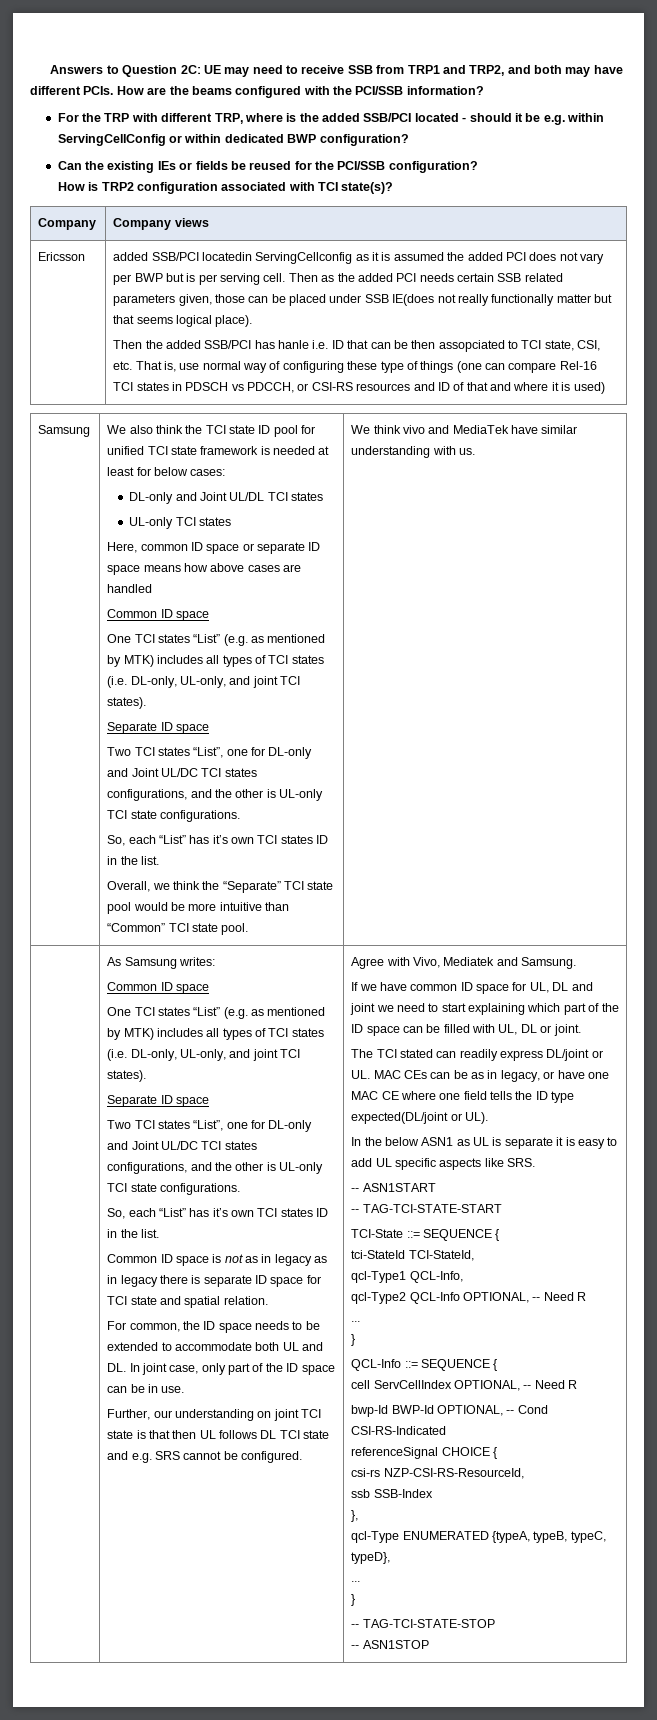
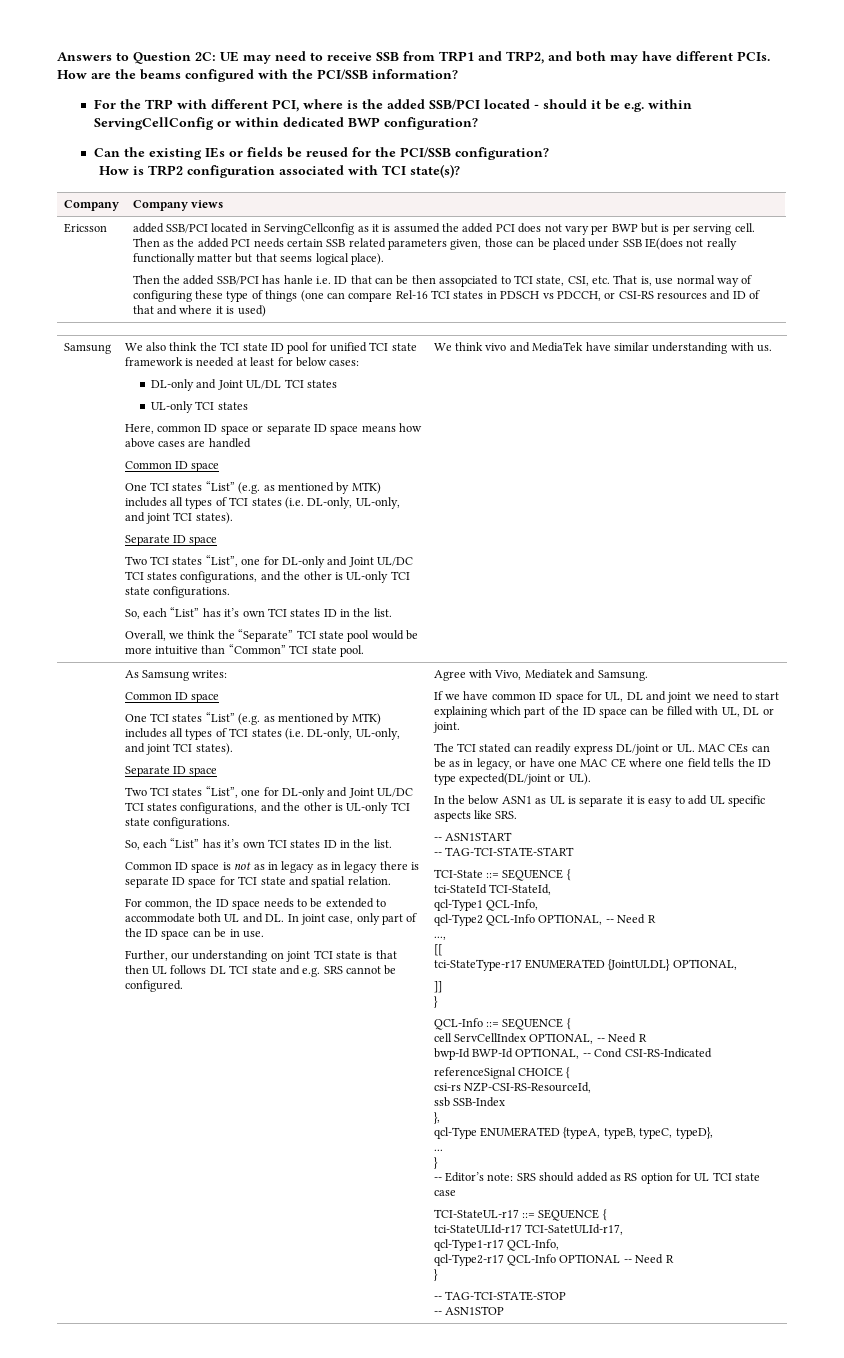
[214,113,243,124] TRP, -> [271,99,299,112] PCI,
[201,252,252,261] locatedin -> [211,223,261,233] located in
[351,1321,361,1322] ... -> [433,936,446,940] [433,944,443,956] [433,959,737,971] [433,981,442,993] ..., // [[ // tci-StateType-r17 ENUMERATED {JointULDL} OPTIONAL, // ]]
(356, 1600) none -> [433,1172,761,1184] [433,1190,456,1196] [433,1209,607,1221] [433,1224,624,1235] [433,1239,560,1251] [433,1254,674,1266] [433,1269,438,1281] // -- Editor’s note: SRS should added as RS option for UL TCI state case // TCI-StateUL-r17 ::= SEQUENCE { // tci-StateULId-r17 TCI-SatetULId-r17, // qcl-Type1-r17 QCL-Info, // qcl-Type2-r17 QCL-Info OPTIONAL -- Need R // }

